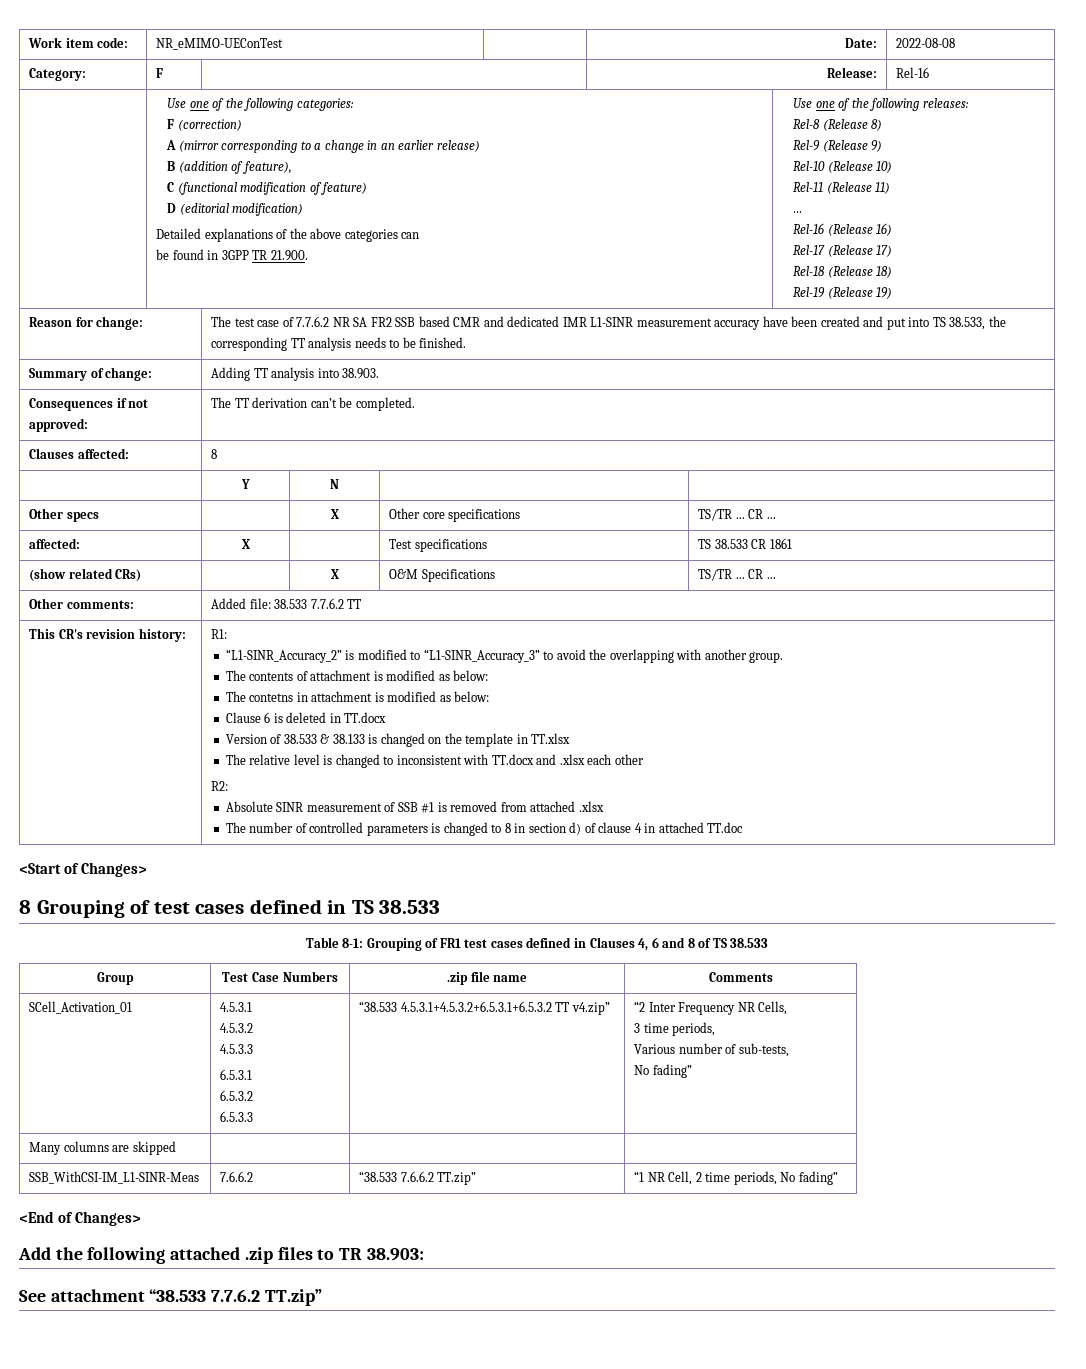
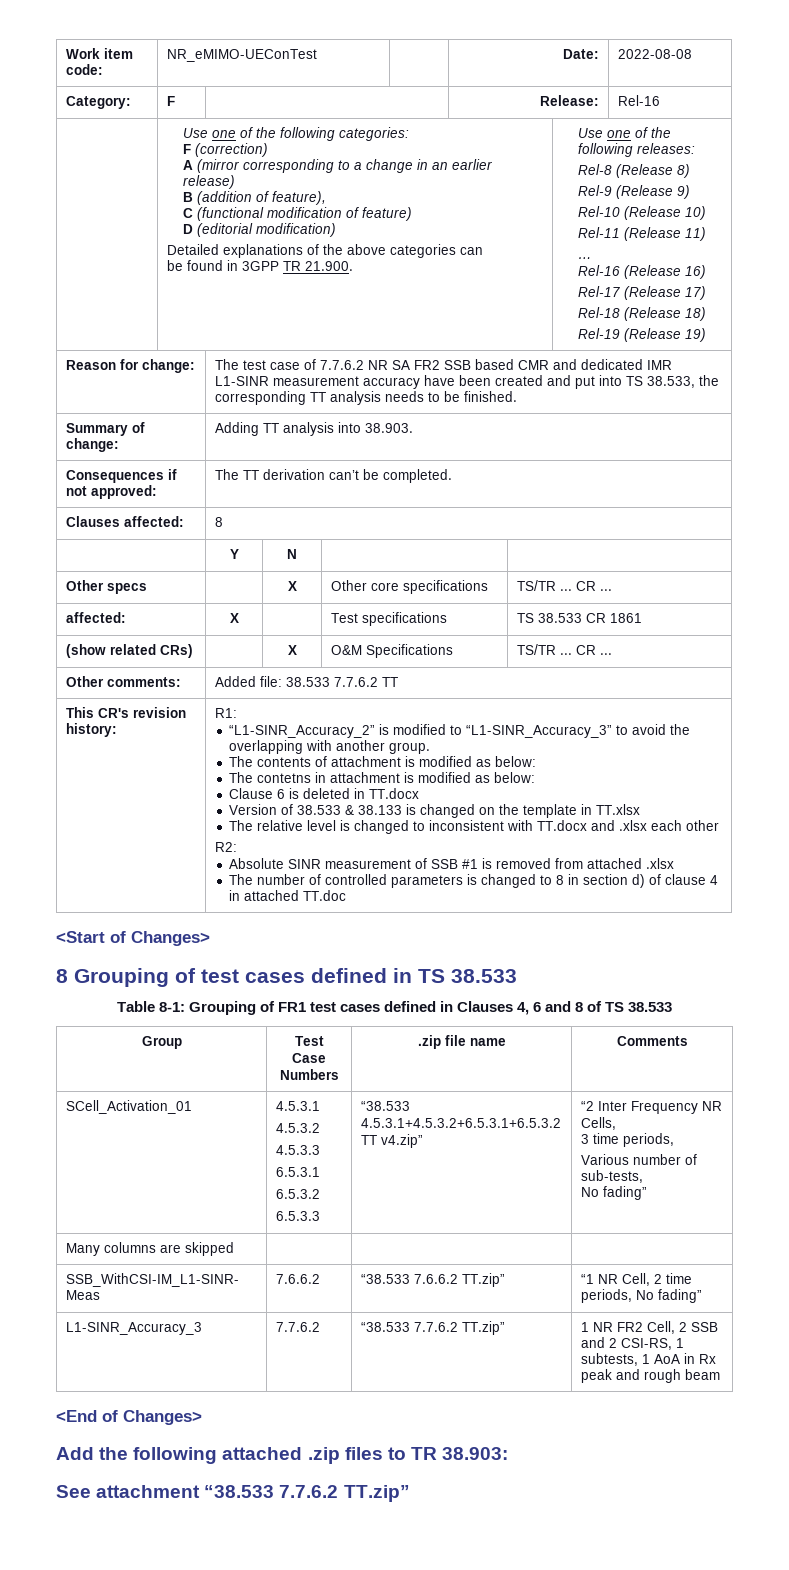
(838, 1178) none -> [65,1322,202,1335] [275,1322,320,1332] [360,1321,505,1335] [580,1321,718,1334] [580,1337,684,1350] [580,1353,716,1366] [580,1369,720,1383] // L1-SINR_Accuracy_3 | 7.7.6.2 | “38.533 7.7.6.2 TT.zip” | 1 NR FR2 Cell, 2 SSB and 2 CSI-RS, 1 subtests, 1 AoA in Rx peak and rough beam

